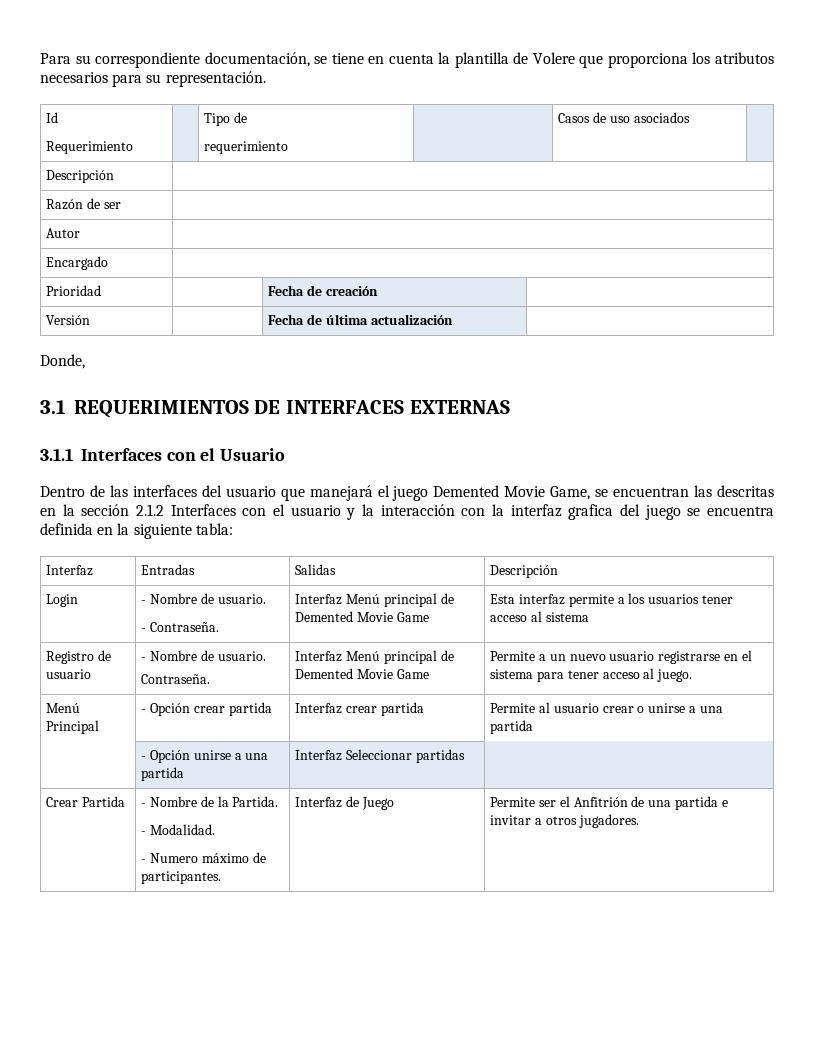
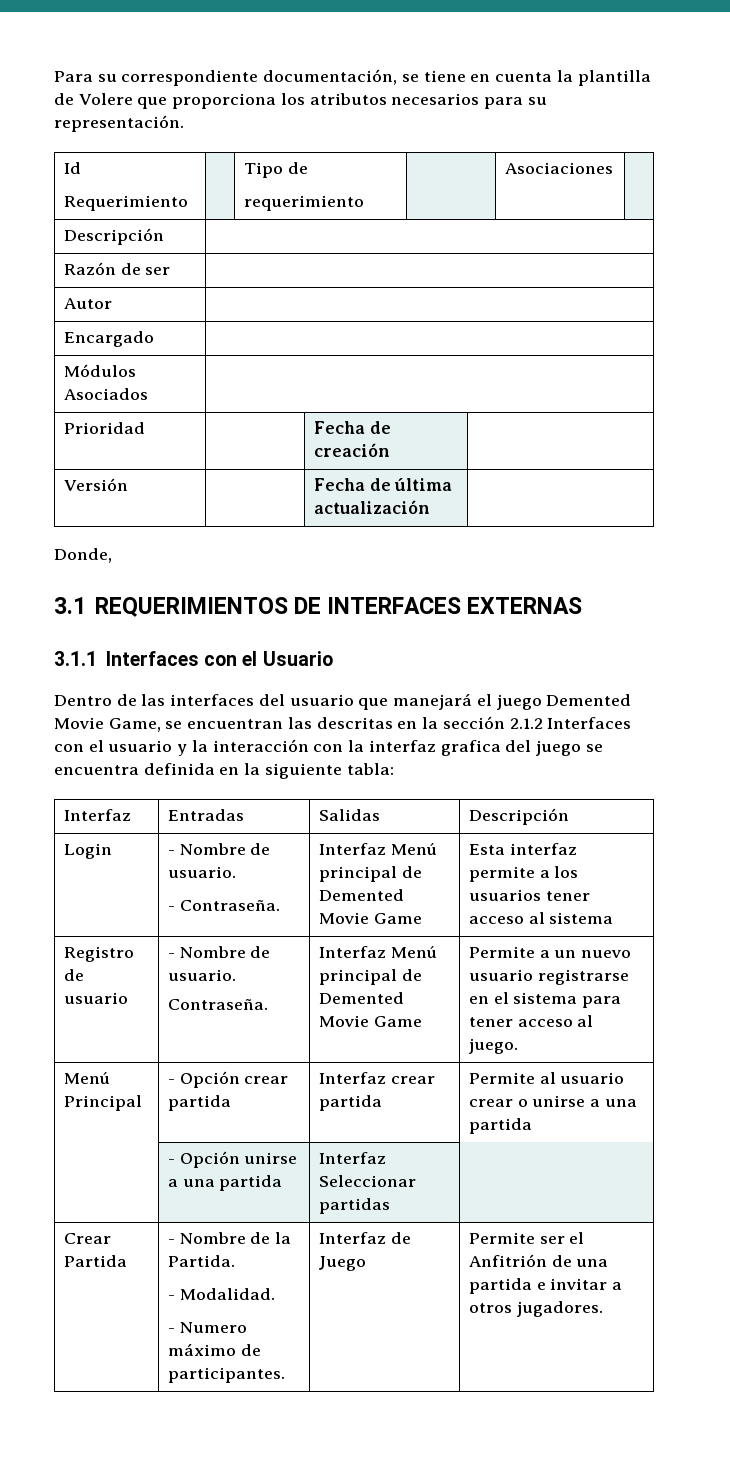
[558,112,690,123] Casos de uso asociados -> [504,162,613,174] Asociaciones
(109, 263) none -> [63,364,136,377] [63,388,148,400] // Módulos Asociados |

